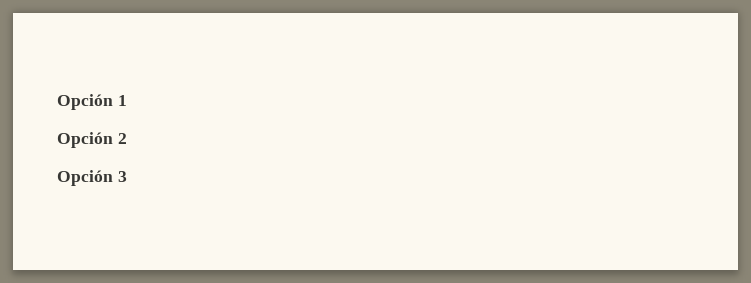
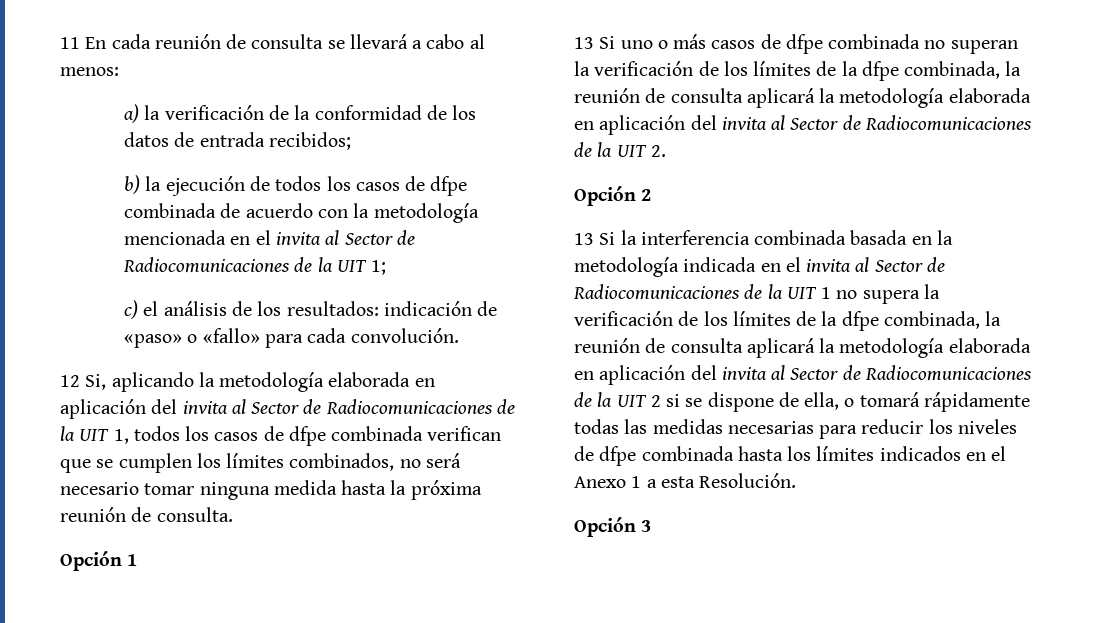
[57,94,127,110] [57,132,127,148] Opción 1 // Opción 2 -> [60,34,485,49] [60,67,119,76] [124,104,477,123] [124,132,351,150] [124,175,468,196] [124,203,479,223] [124,230,415,245] [123,257,387,275] [124,300,498,319] [124,328,459,348] [60,372,435,392] [60,399,515,419] [60,426,502,446] [60,453,461,473] [60,480,482,500] [60,507,233,522] [60,551,138,571] [574,34,1018,54] [574,61,1022,81] [574,88,1031,108] [574,115,1032,135] [574,142,666,157] [574,186,652,206] [574,230,953,245] [574,257,945,277] [573,284,940,304] [574,311,1002,331] [574,338,1031,358] [574,365,1032,385] [574,392,1030,412] [574,419,1017,439] [574,446,1007,466] [574,473,797,488] 11 En cada reunión de consulta se llevará a cabo al menos: // a) la verificación de la conformidad de los datos de entrada recibidos; // b) la ejecución de todos los casos de dfpe combinada de acuerdo con la metodología mencionada en el invita al Sector de Radiocomunicaciones de la UIT 1; // c) el análisis de los resultados: indicación de «paso» o «fallo» para cada convolución. // 12 Si, aplicando la metodología elaborada en aplicación del invita al Sector de Radiocomunicaciones de la UIT 1, todos los casos de dfpe combinada verifican que se cumplen los límites combinados, no será necesario tomar ninguna medida hasta la próxima reunión de consulta. // Opción 1 // 13 Si uno o más casos de dfpe combinada no superan la verificación de los límites de la dfpe combinada, la reunión de consulta aplicará la metodología elaborada en aplicación del invita al Sector de Radiocomunicaciones de la UIT 2. // Opción 2 // 13 Si la interferencia combinada basada en la metodología indicada en el invita al Sector de Radiocomunicaciones de la UIT 1 no supera la verificación de los límites de la dfpe combinada, la reunión de consulta aplicará la metodología elaborada en aplicación del invita al Sector de Radiocomunicaciones de la UIT 2 si se dispone de ella, o tomará rápidamente todas las medidas necesarias para reducir los niveles de dfpe combinada hasta los límites indicados en el Anexo 1 a esta Resolución.

